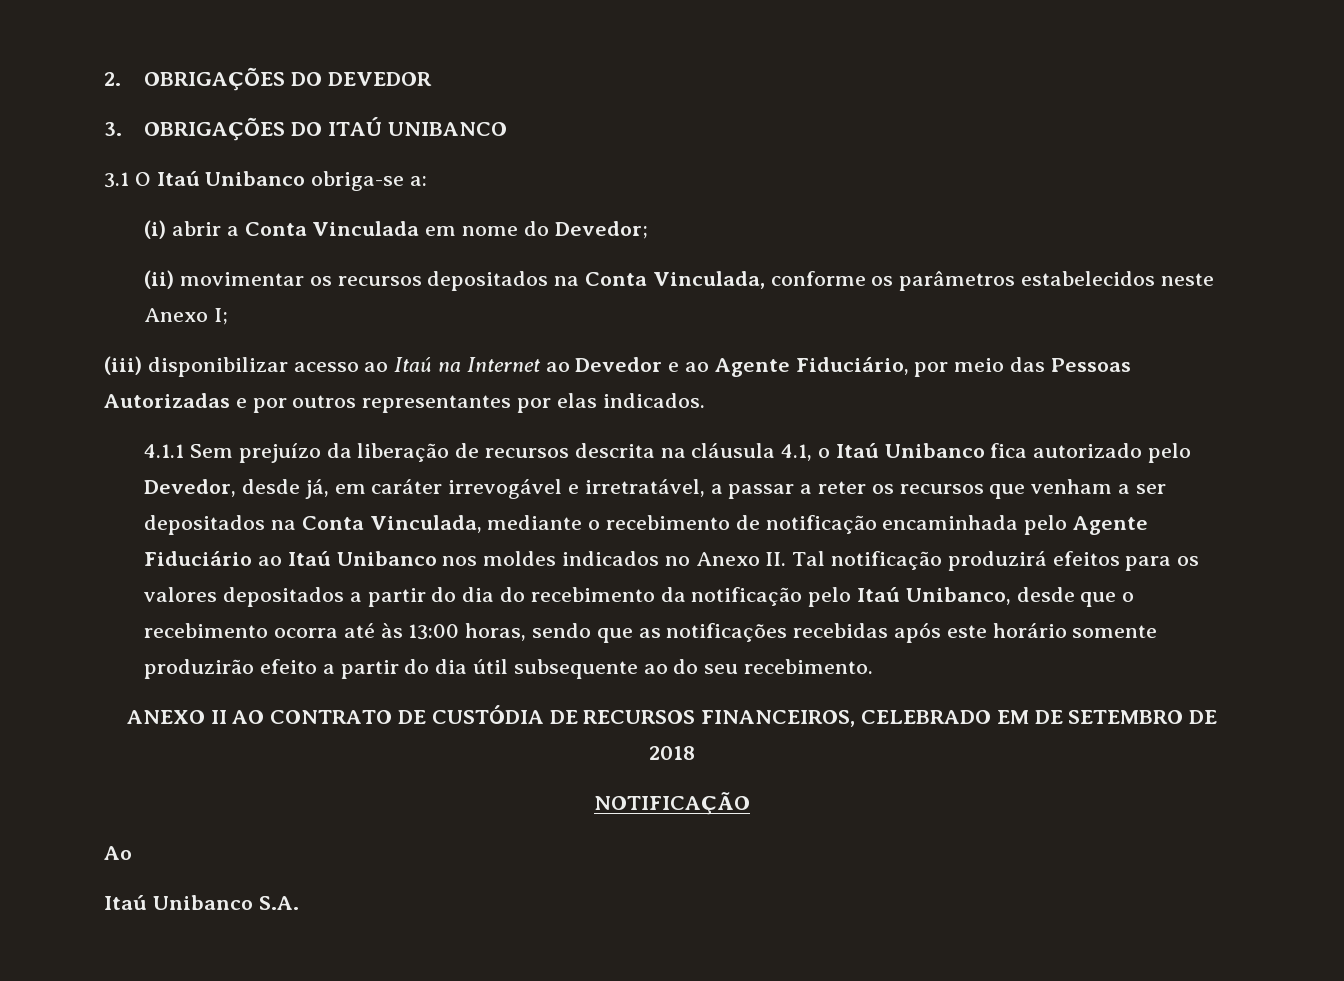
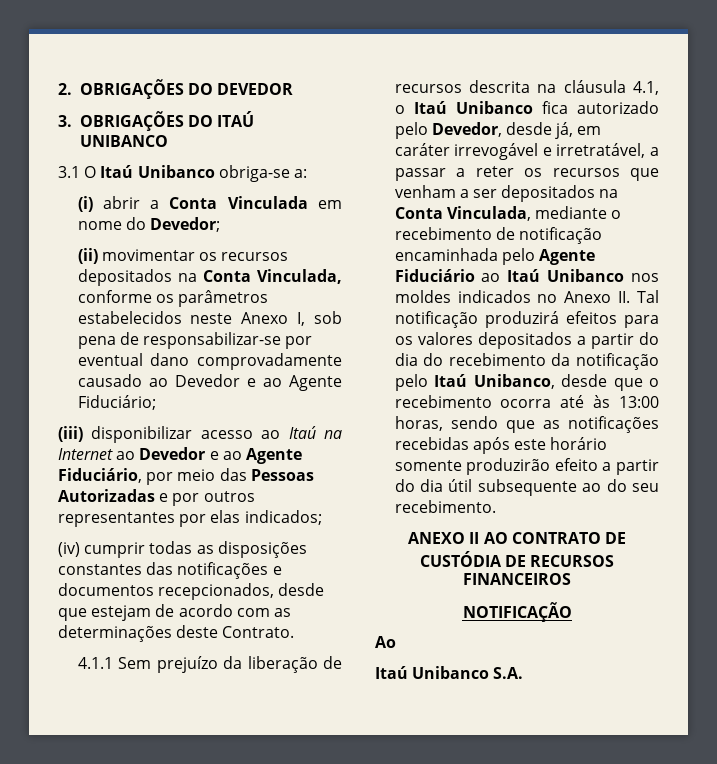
[213,308,228,325] I; -> [297,311,342,326] [77,332,313,349] [77,353,342,370] [77,374,342,391] [77,395,156,410] I, sob pena de responsabilizar-se por eventual dano comprovadamente causado ao Devedor e ao Agente Fiduciário;
[602,393,705,408] indicados. -> [244,510,322,525] [58,541,307,558] [58,562,282,579] [58,583,325,600] [58,604,291,621] [58,625,295,642] indicados; // (iv) cumprir todas as disposições constantes das notificações e documentos recepcionados, desde que estejam de acordo com as determinações deste Contrato.
[701,710,1218,727] [649,746,695,760] FINANCEIROS, CELEBRADO EM DE SETEMBRO DE 2018 -> [463,573,571,585] FINANCEIROS

